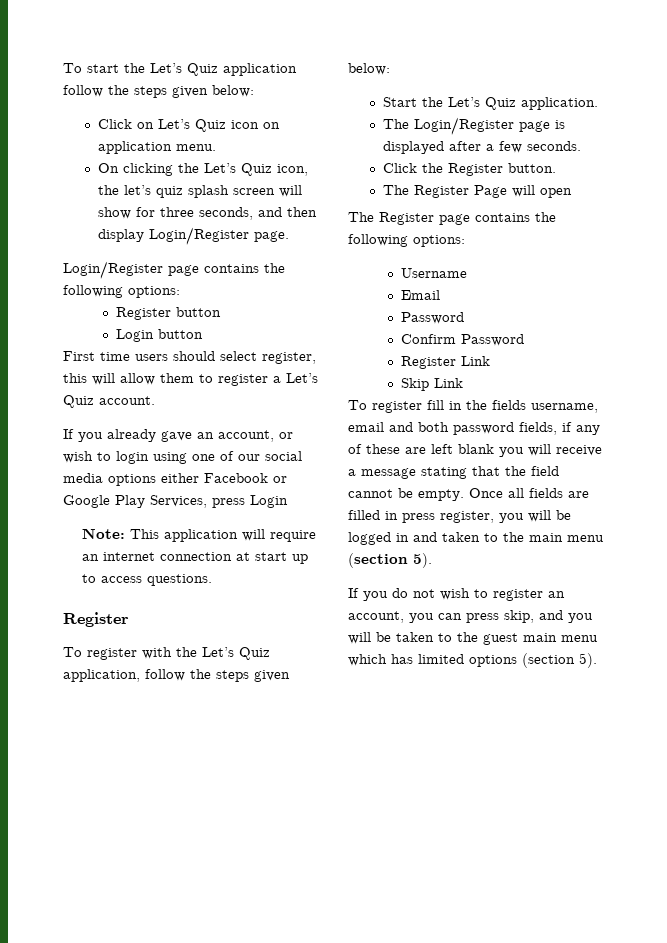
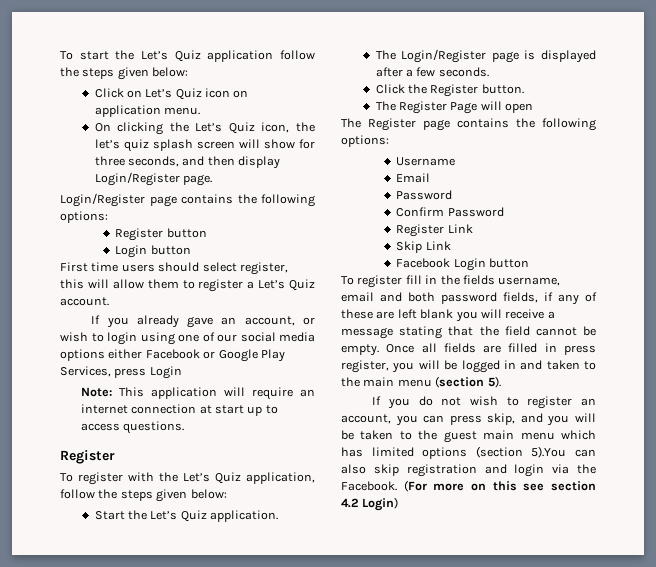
(464, 383) none -> [396,258,530,271] // Facebook Login button
[579,653,597,668] 5). -> [531,446,596,458] [341,464,596,477] [341,480,596,492] [341,497,399,511] 5).You can also skip registration and login via the Facebook. (For more on this see section 4.2 Login)

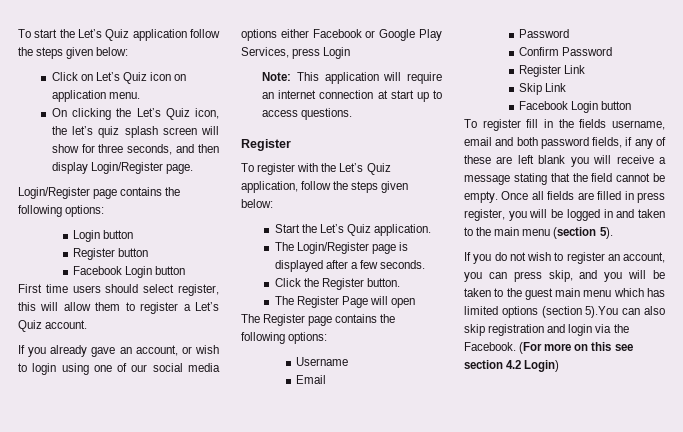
(108, 217) none -> [72,230,134,242] // Login button
(207, 233) none -> [72,266,122,275] Facebook

